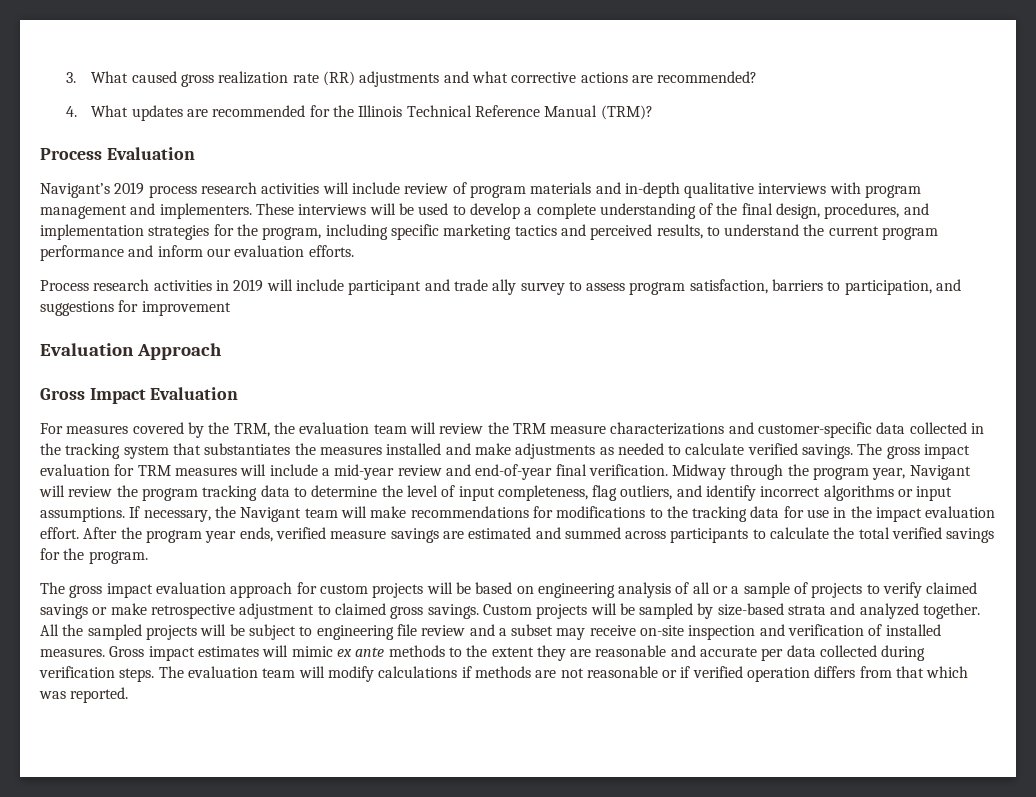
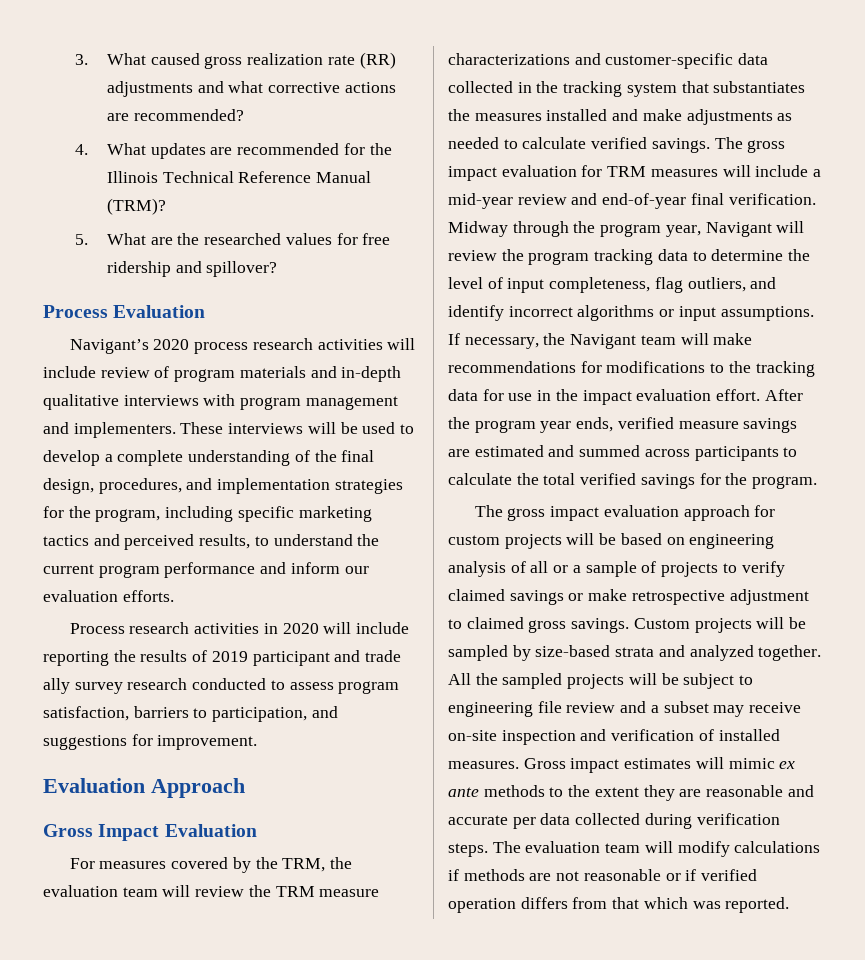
(653, 112) none -> [74,233,391,245] [106,261,278,277] // 5. What are the researched values for free ridership and spillover?
[114,182,145,195] 2019 -> [153,339,190,350] 2020
[233,279,344,292] 2019 will include -> [282,622,410,634] [43,650,248,666] 2020 will include reporting the results of 2019
(565, 288) none -> [127,678,267,690] research conducted
[141,301,231,316] improvement -> [157,735,258,750] improvement.

